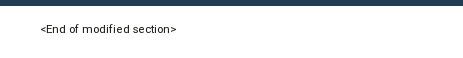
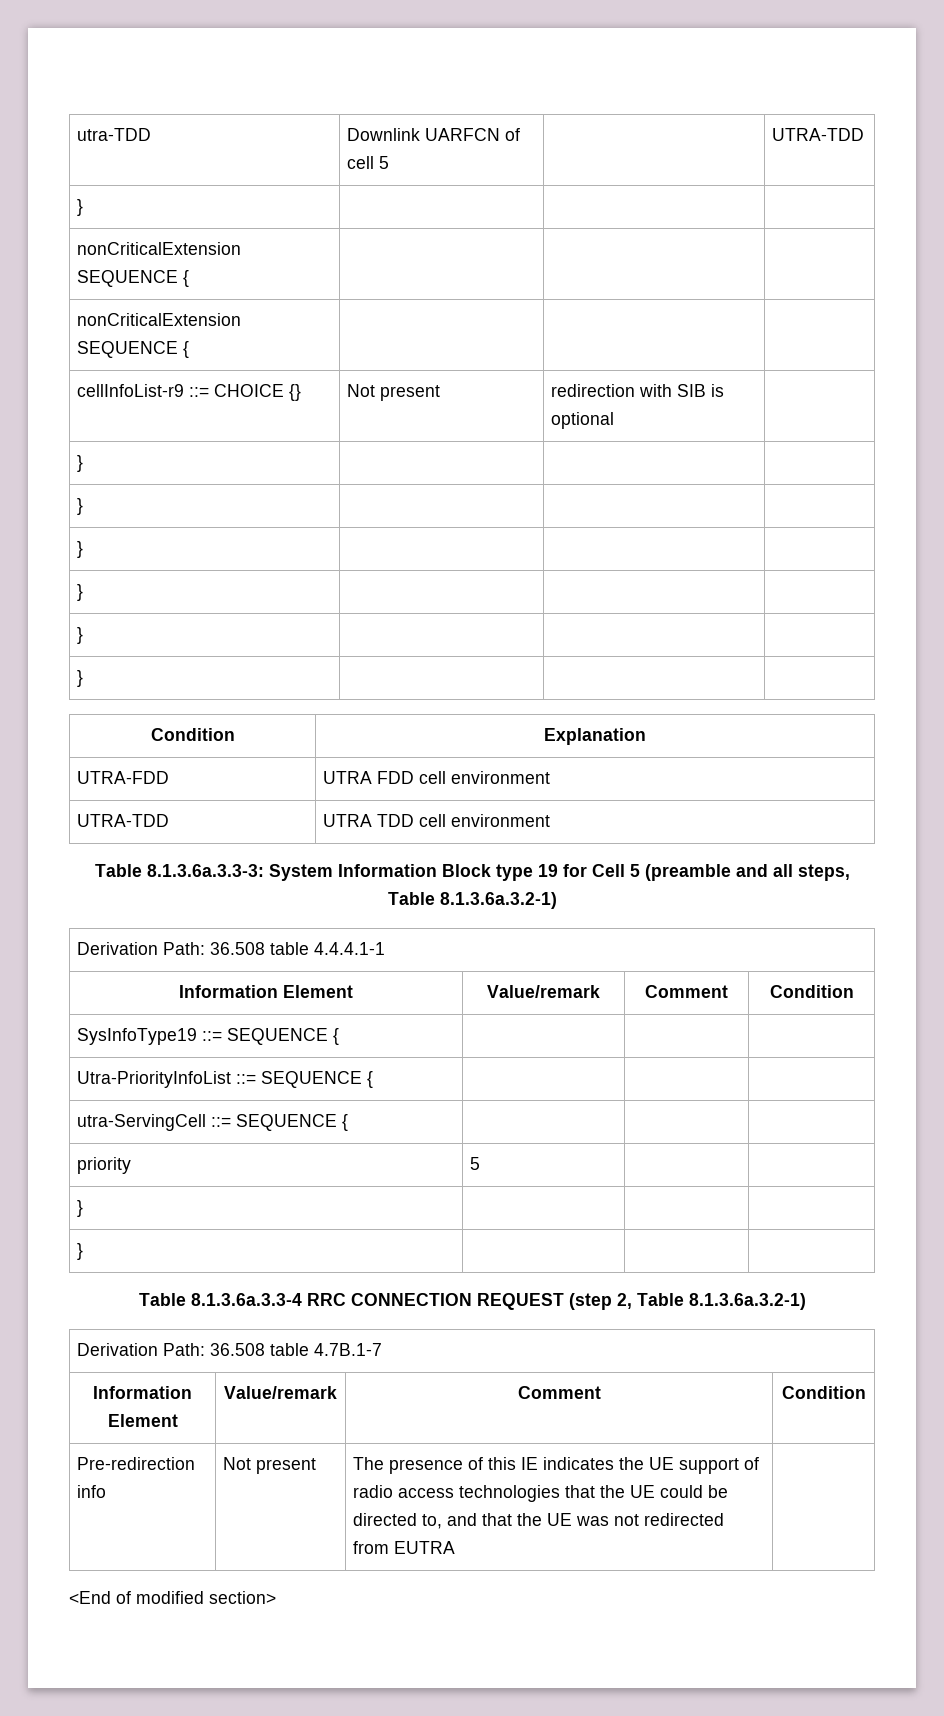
(40, 29) none -> [77,128,152,141] [347,128,521,141] [347,156,390,169] [772,128,865,141] [77,199,84,216] [77,242,242,255] [77,270,190,287] [77,313,242,326] [77,341,190,358] [77,384,302,401] [347,384,441,401] [551,384,725,397] [551,412,615,429] [77,455,84,472] [77,498,84,515] [77,541,84,558] [77,584,84,601] [77,627,84,644] [77,670,84,687] [150,728,235,741] [544,728,646,745] [77,771,170,784] [323,771,551,784] [77,814,170,827] [323,814,551,827] [94,864,850,881] [387,892,557,909] [77,942,386,955] [179,985,353,998] [487,985,600,998] [645,985,728,998] [769,985,854,998] [77,1028,340,1045] [77,1071,374,1088] [77,1114,349,1131] [77,1157,132,1174] [470,1157,481,1170] [77,1200,84,1217] [77,1243,84,1260] [138,1293,806,1310] [77,1343,383,1356] [93,1386,192,1399] [107,1414,178,1427] [224,1386,337,1399] [517,1386,601,1399] [781,1386,866,1399] [77,1457,196,1470] [77,1485,107,1498] [223,1457,317,1474] [353,1457,760,1474] [353,1485,729,1502] [353,1513,725,1529] [353,1541,456,1554] utra-TDD | Downlink UARFCN of cell 5 | | UTRA-TDD // } | | | // nonCriticalExtension SEQUENCE { | | | // nonCriticalExtension SEQUENCE { | | | // cellInfoList-r9 ::= CHOICE {} | Not present | redirection with SIB is optional | // } | | | // } | | | // } | | | // } | | | // } | | | // } | | | // Condition | Explanation // UTRA-FDD | UTRA FDD cell environment // UTRA-TDD | UTRA TDD cell environment // Table 8.1.3.6a.3.3-3: System Information Block type 19 for Cell 5 (preamble and all steps, Table 8.1.3.6a.3.2-1) // Derivation Path: 36.508 table 4.4.4.1-1 // Information Element | Value/remark | Comment | Condition // SysInfoType19 ::= SEQUENCE { | | | // Utra-PriorityInfoList ::= SEQUENCE { | | | // utra-ServingCell ::= SEQUENCE { | | | // priority | 5 | | // } | | | // } | | | // Table 8.1.3.6a.3.3-4 RRC CONNECTION REQUEST (step 2, Table 8.1.3.6a.3.2-1) // Derivation Path: 36.508 table 4.7B.1-7 // Information Element | Value/remark | Comment | Condition // Pre-redirection info | Not present | The presence of this IE indicates the UE support of radio access technologies that the UE could be directed to, and that the UE was not redirected from EUTRA | //

